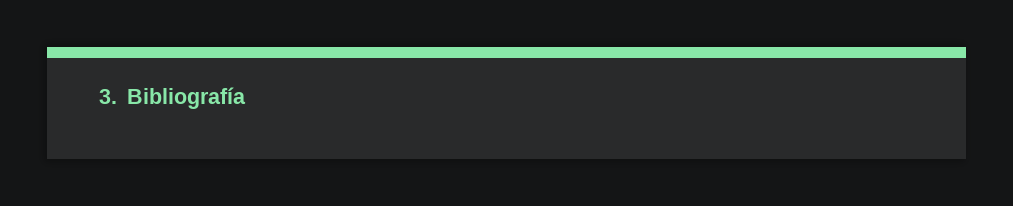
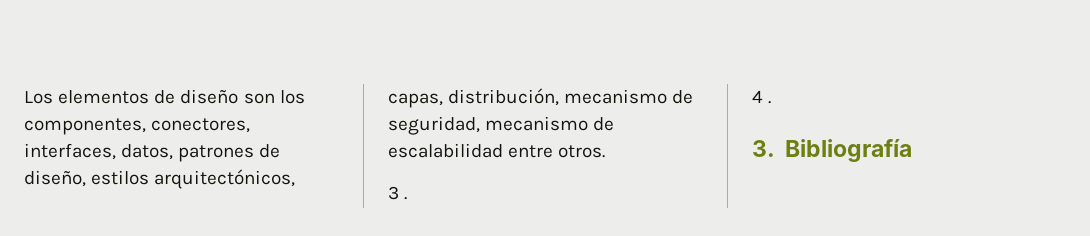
(99, 96) none -> [24,89,305,104] [24,118,251,135] [24,143,281,162] [24,169,296,189] [388,88,694,108] [388,116,615,135] [388,143,606,158] [388,186,408,200] [752,90,772,104] Los elementos de diseño son los componentes, conectores, interfaces, datos, patrones de diseño, estilos arquitectónicos, capas, distribución, mecanismo de seguridad, mecanismo de escalabilidad entre otros. // 3 . // 4 . //

